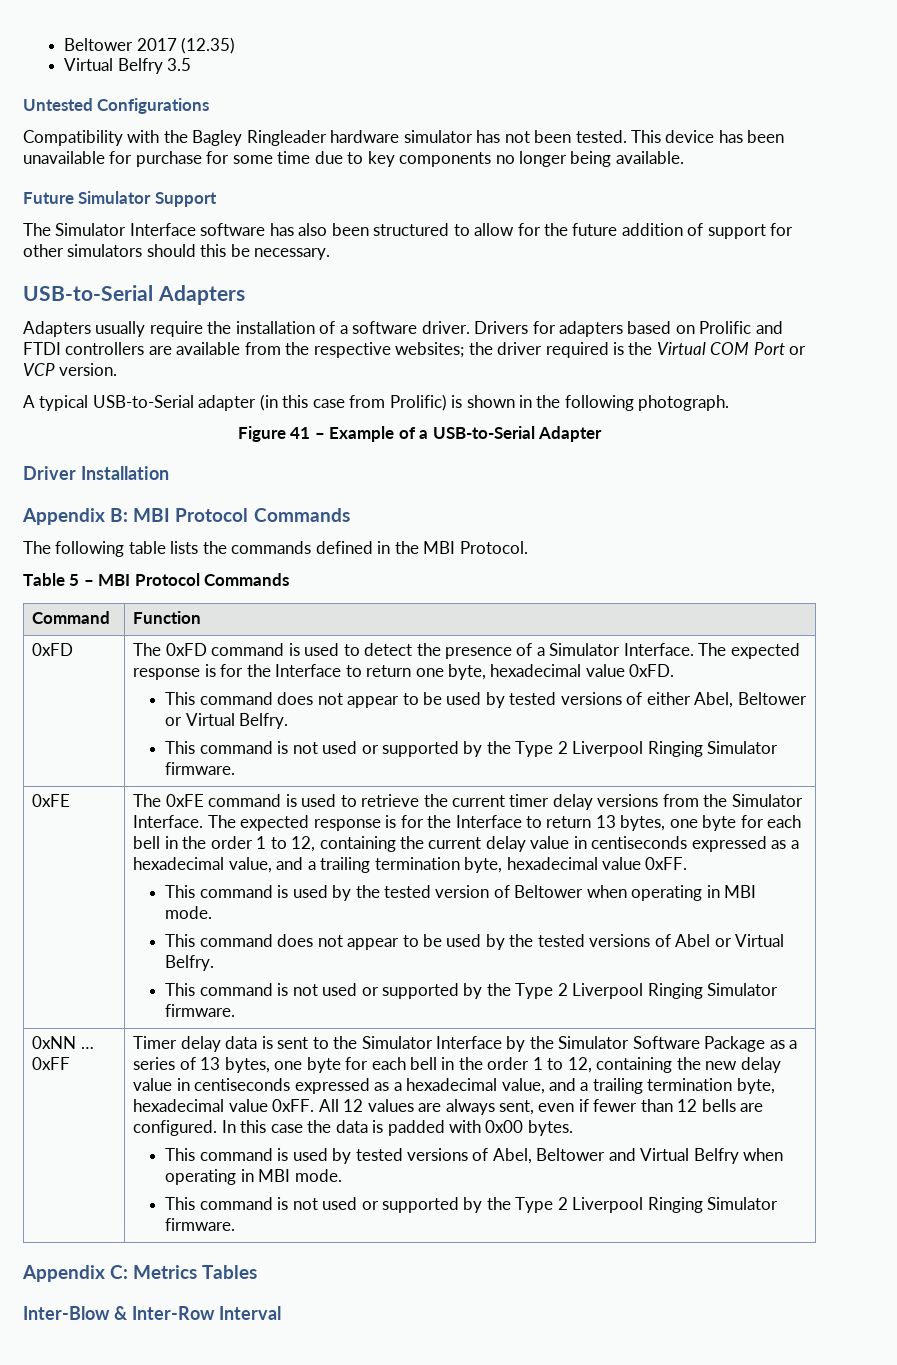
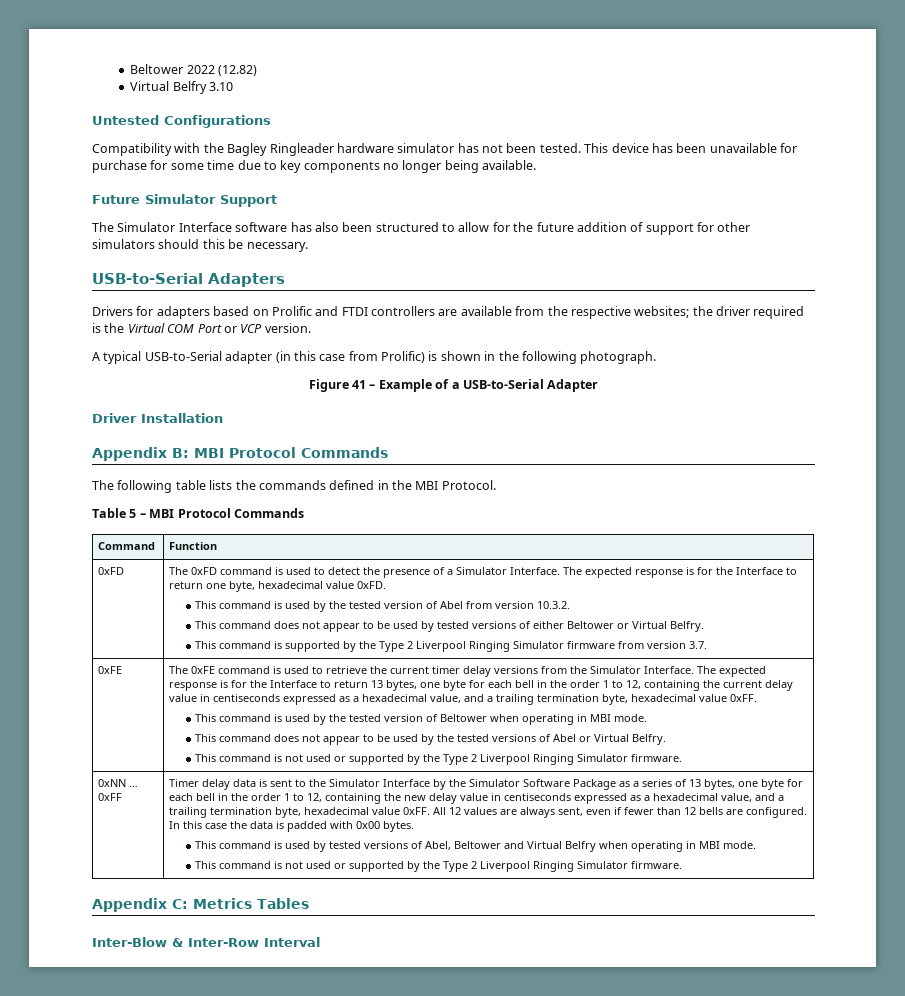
[64,37,236,54] [64,58,192,74] Beltower 2017 (12.35) // Virtual Belfry 3.5 -> [130,64,257,76] [130,81,233,94] Beltower 2022 (12.82) // Virtual Belfry 3.10
[23,321,470,337] Adapters usually require the installation of a software driver. -> (285, 280) none
(675, 670) none -> [195,601,571,612] // This command is used by the tested version of Abel from version 10.3.2.
[694,692,734,708] Abel, -> (565, 625) none
[292,741,779,757] [165,762,236,775] not used or supported by the Type 2 Liverpool Ringing Simulator firmware. -> [285,641,708,652] supported by the Type 2 Liverpool Ringing Simulator firmware from version 3.7.

